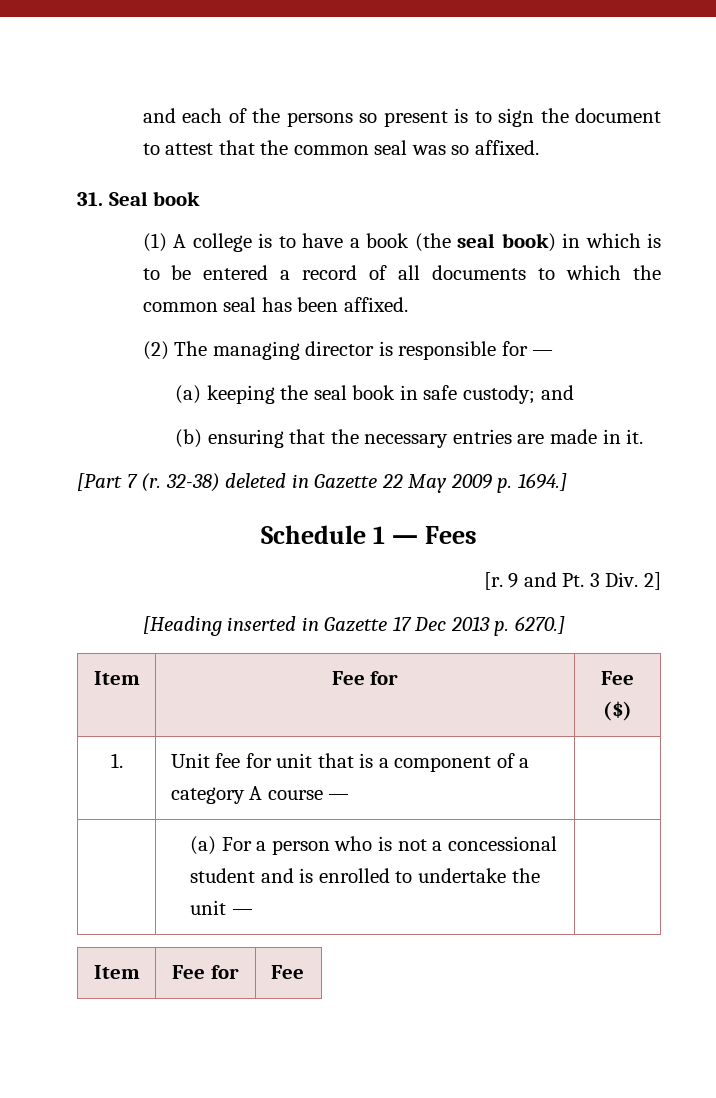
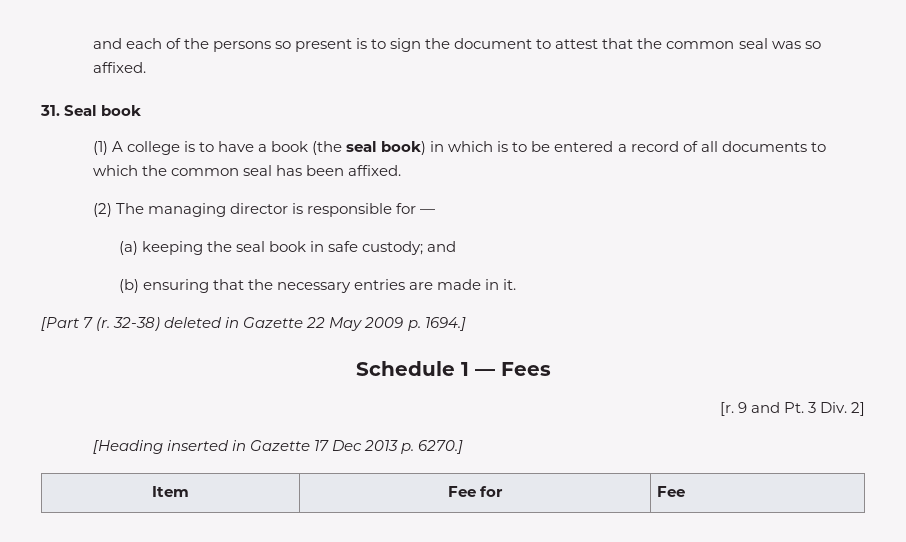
[93,671,140,685] [331,671,399,685] [601,671,634,685] [603,701,632,721] [110,753,123,768] [170,753,530,772] [170,786,350,804] [190,836,557,855] [190,868,540,883] [190,900,253,915] // Item | Fee for | Fee ($) // 1. | Unit fee for unit that is a component of a category A course — | // | (a) For a person who is not a concessional student and is enrolled to undertake the unit — | -> (464, 447) none

